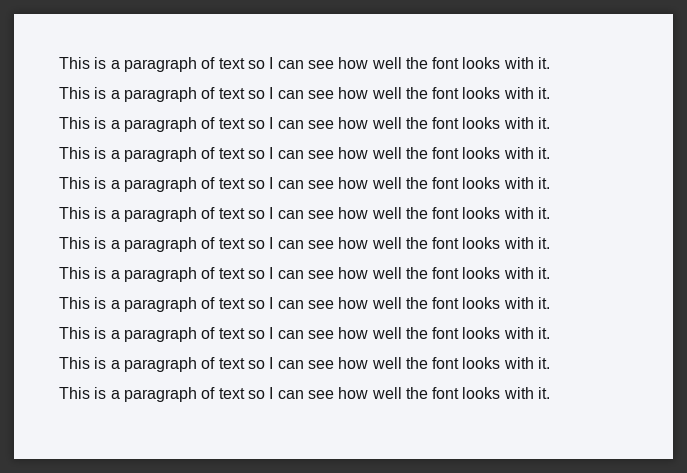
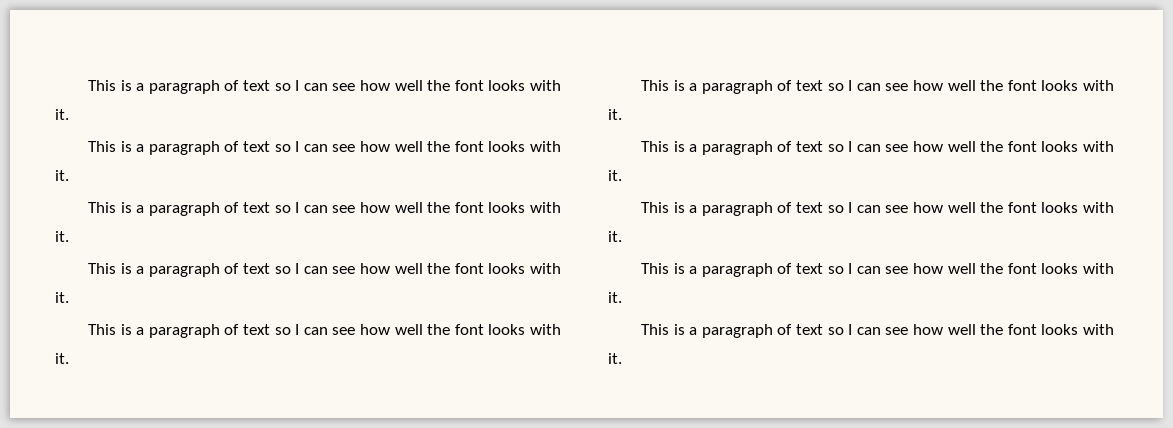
[59,357,551,372] [59,387,551,402] // This is a paragraph of text so I can see how well the font looks with it. // This is a paragraph of text so I can see how well the font looks with it. -> (622, 358) none

